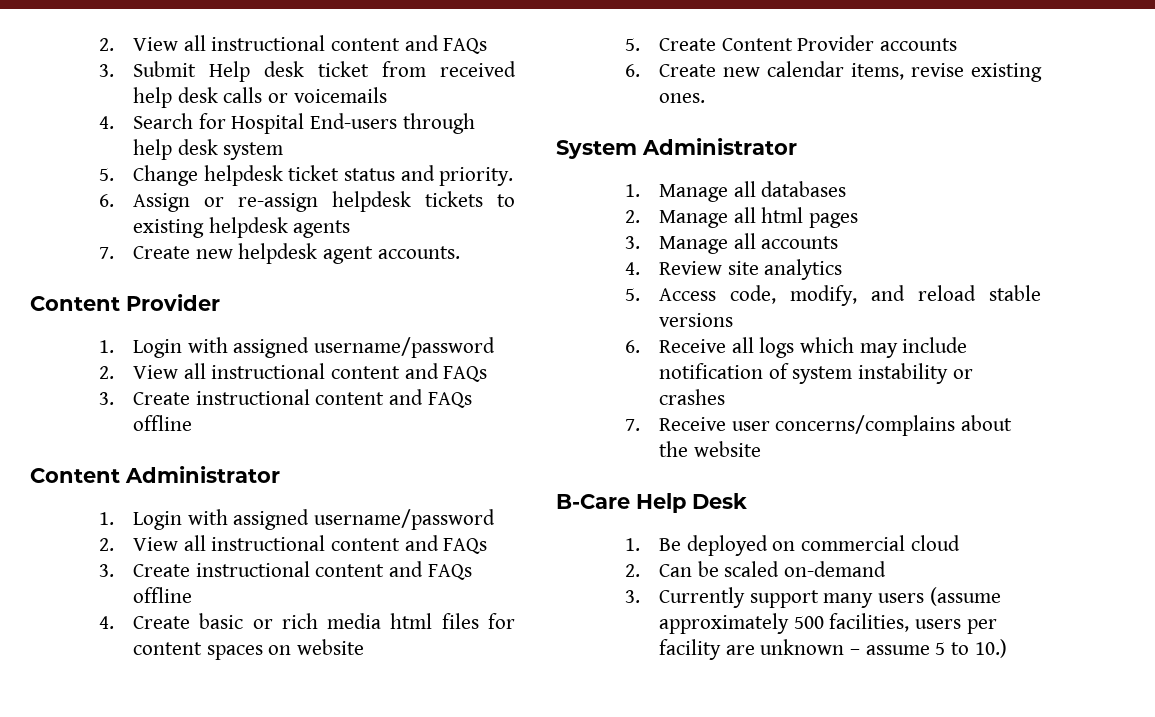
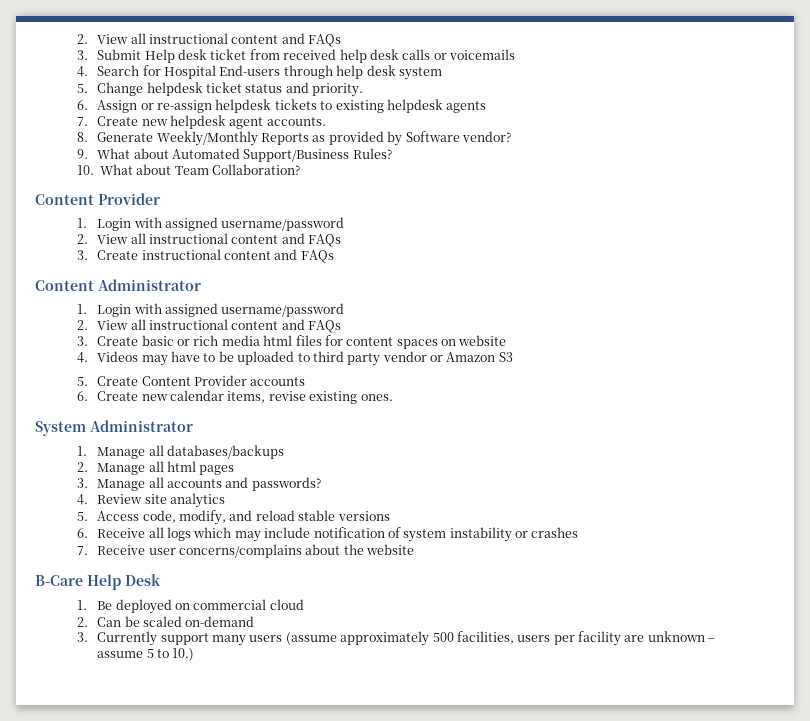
(460, 252) none -> [76,131,511,146] [76,148,392,162] [76,164,300,175] // 8. Generate Weekly/Monthly Reports as provided by Software vendor? // 9. What about Automated Support/Business Rules? // 10. What about Team Collaboration?
[133,415,193,431] offline -> (334, 256) none
[195,561,472,580] [133,587,193,603] [98,616,191,629] instructional content and FAQs offline // 4. Create -> (139, 341) none
(365, 647) none -> [76,351,513,366] // 4. Videos may have to be uploaded to third party vendor or Amazon S3
[761,181,847,197] databases -> [167,445,285,459] databases/backups
(839, 242) none -> [225,477,321,491] and passwords?

